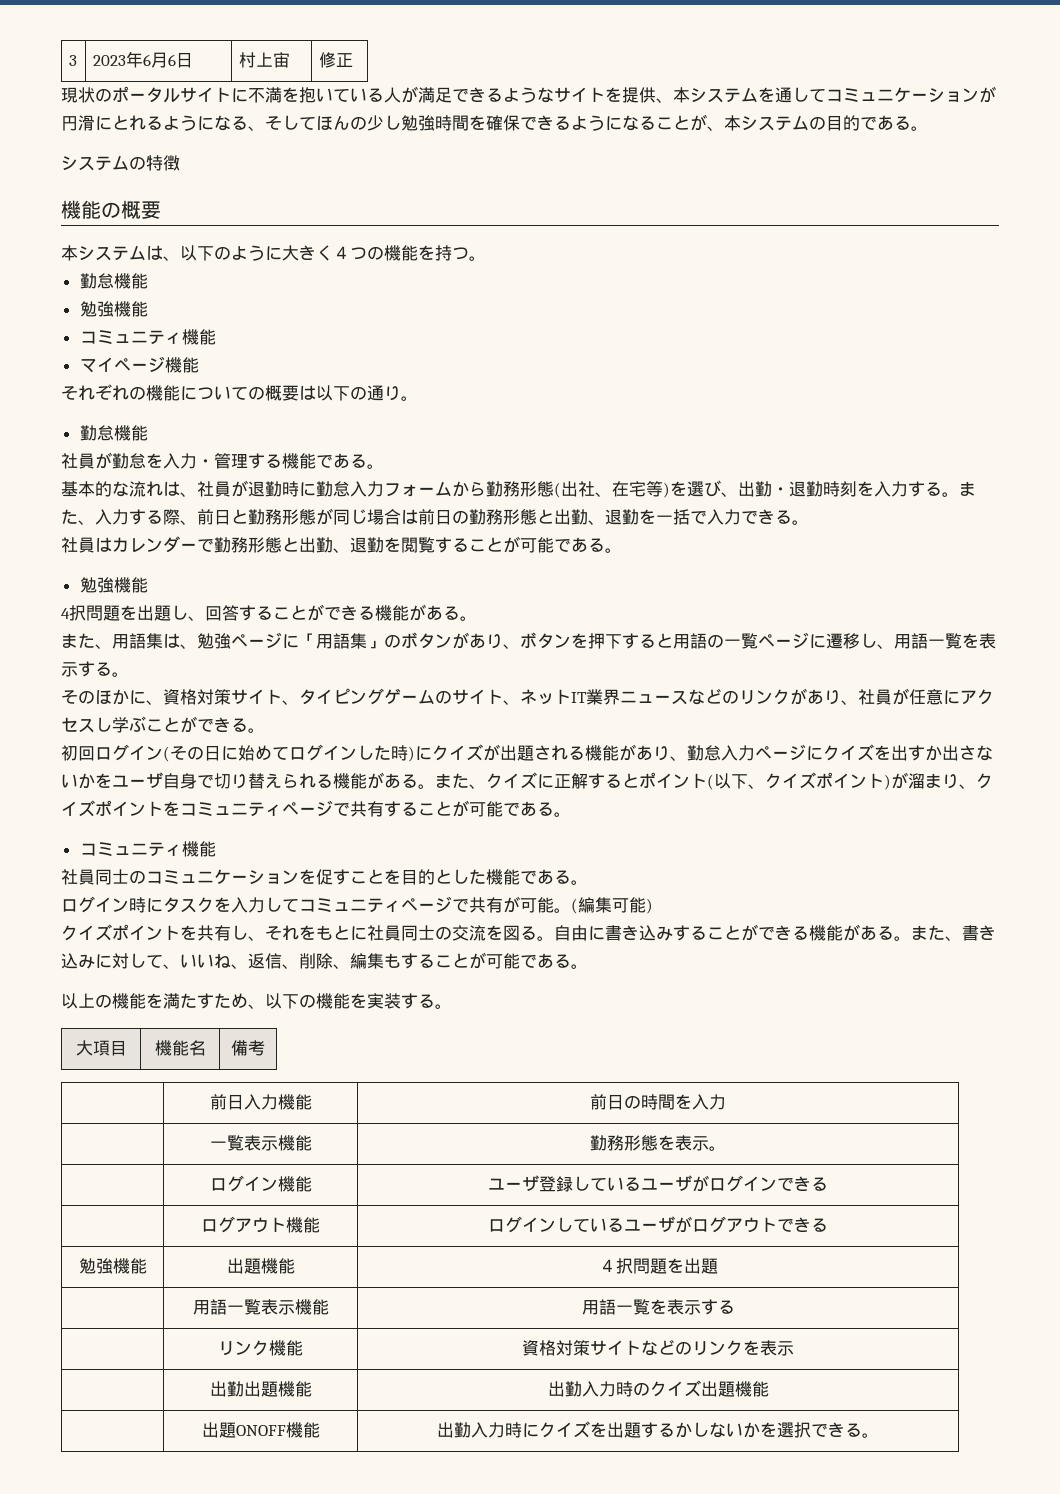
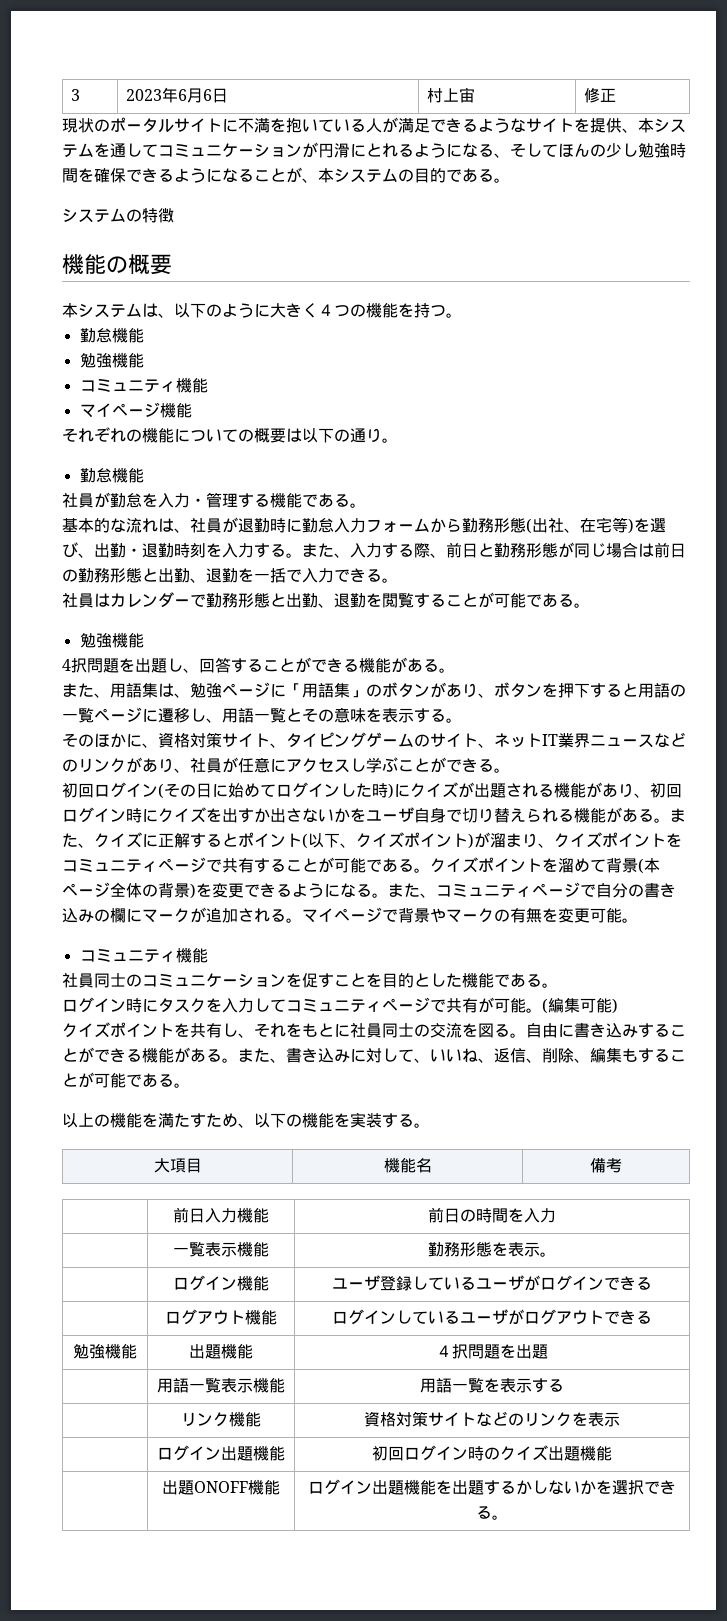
(962, 641) none -> [286,707,366,723] とその意味
[687,744,806,761] 勤怠入力ページ -> [650,783,682,798] [62,807,142,823] 初回ログイン時
(571, 814) none -> [430,857,660,874] [62,882,676,899] [62,907,638,923] クイズポイントを溜めて背景(本ページ全体の背景)を変更できるようになる。また、コミュニティページで自分の書き込みの欄にマークが追加される。マイページで背景やマークの有無を変更可能。
[209,1381,312,1397] [547,1381,616,1397] 出勤出題機能 | 出勤入力 -> [157,1445,285,1461] [372,1445,468,1461] ログイン出題機能 | 初回ログイン
[437,1421,590,1438] 出勤入力時にクイズ -> [308,1479,436,1495] ログイン出題機能

